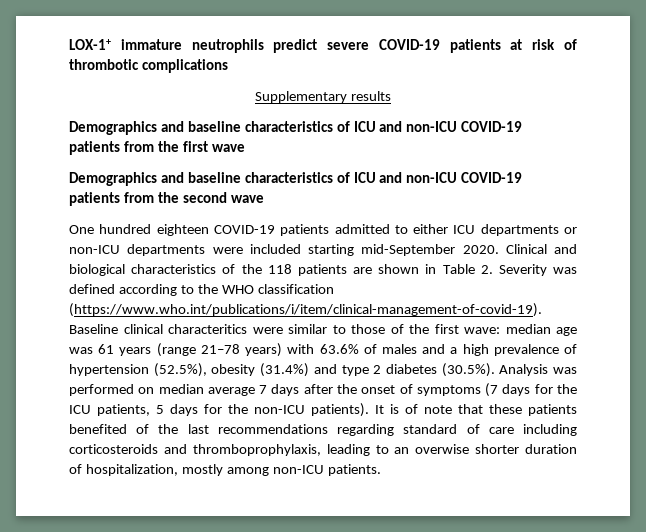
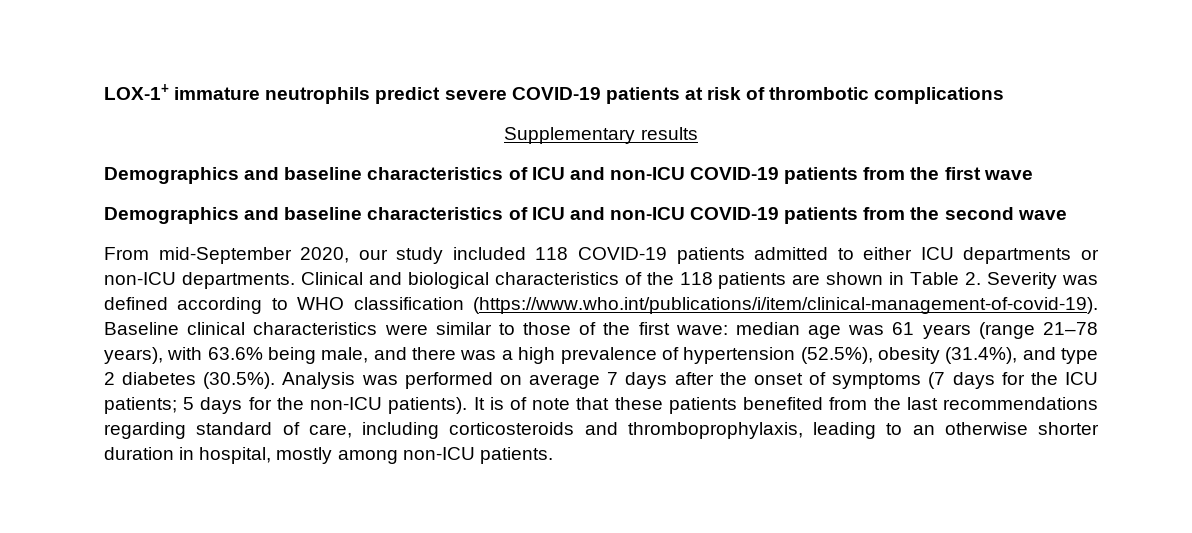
[69,224,209,236] One hundred eighteen -> [104,247,569,264] From mid-September 2020, our study included 118
[127,244,499,256] departments were included starting mid-September 2020. -> [181,272,295,289] departments.
[197,284,218,294] the -> (288, 304) none
[168,324,247,334] characteritics -> [253,322,378,335] characteristics
[245,343,283,357] years) -> [104,347,163,364] years),
[363,344,446,354] of males and -> [268,347,497,364] being male, and there was
[260,363,310,377] (31.4%) -> [945,347,1018,364] (31.4%),
[158,384,204,394] median -> (522, 380) none
[97,404,150,416] patients, -> [104,397,177,414] patients;
[136,424,150,434] of -> [829,397,868,410] from
[488,427,514,434] care -> [308,424,352,438] care,
[415,444,470,454] overwise -> [944,422,1028,435] otherwise
[69,464,178,476] of hospitalization, -> [179,447,272,464] in hospital,

